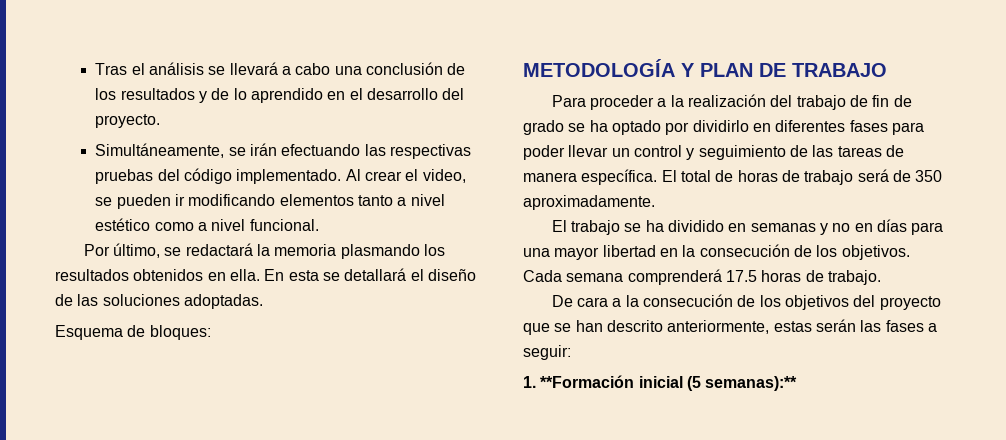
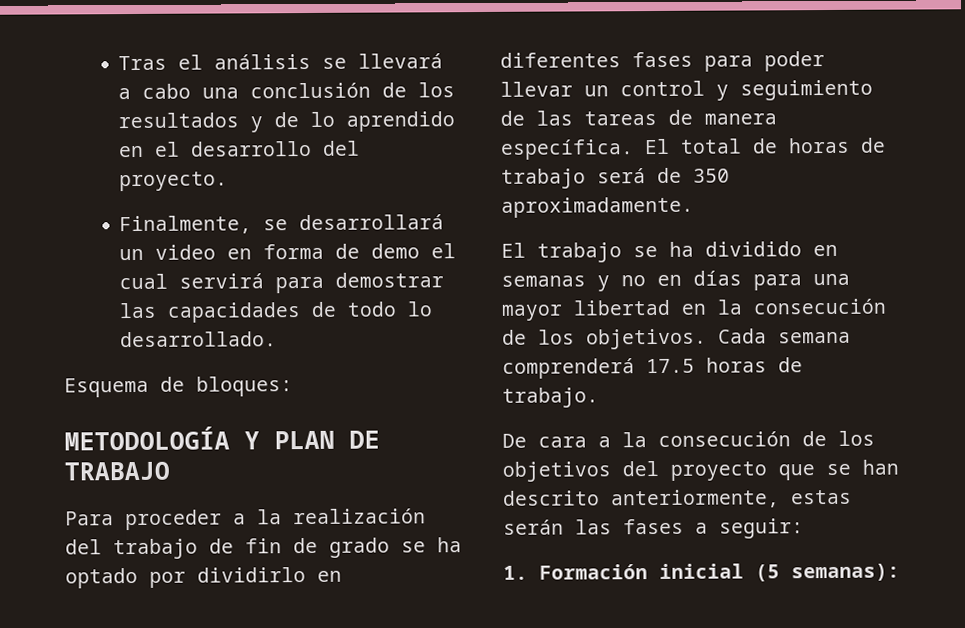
[95,143,471,159] [95,168,466,184] [95,194,445,209] [95,218,319,231] [83,243,445,259] [55,268,476,281] [55,294,263,309] Simultáneamente, se irán efectuando las respectivas pruebas del código implementado. Al crear el video, se pueden ir modificando elementos tanto a nivel estético como a nivel funcional. // Por último, se redactará la memoria plasmando los resultados obtenidos en ella. En esta se detallará el diseño de las soluciones adoptadas. -> [119,214,445,235] [119,243,457,261] [119,272,445,294] [119,301,434,323] [120,331,278,348] Finalmente, se desarrollará un video en forma de demo el cual servirá para demostrar las capacidades de todo lo desarrollado.
[540,375,635,388] **Formación -> [539,564,648,580] Formación
[705,376,798,391] semanas):** -> [791,563,900,582] semanas):

